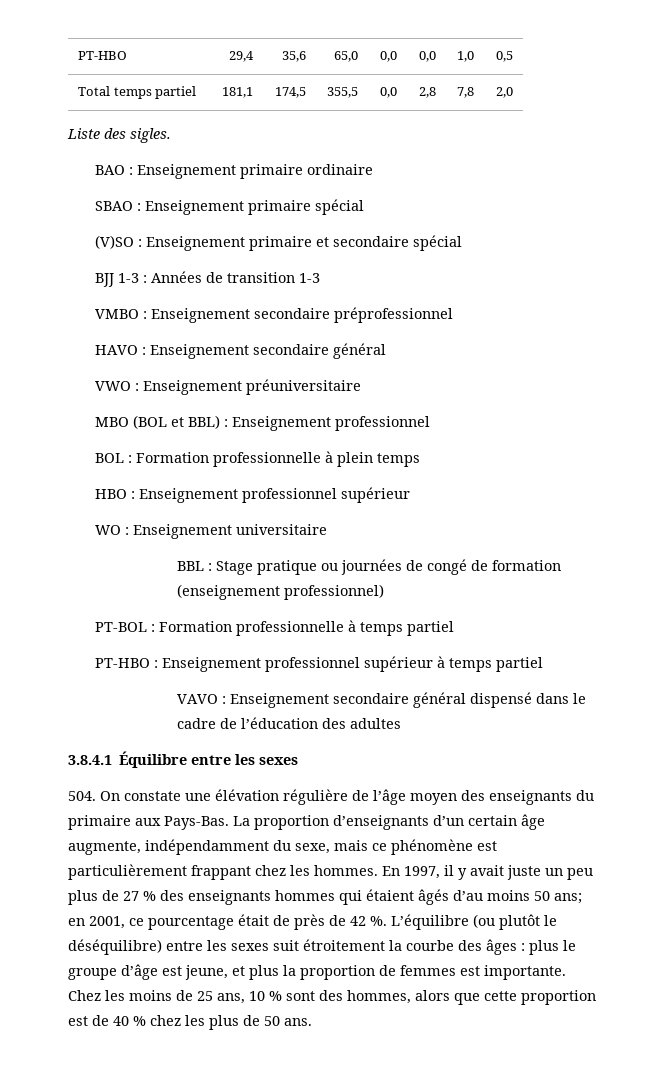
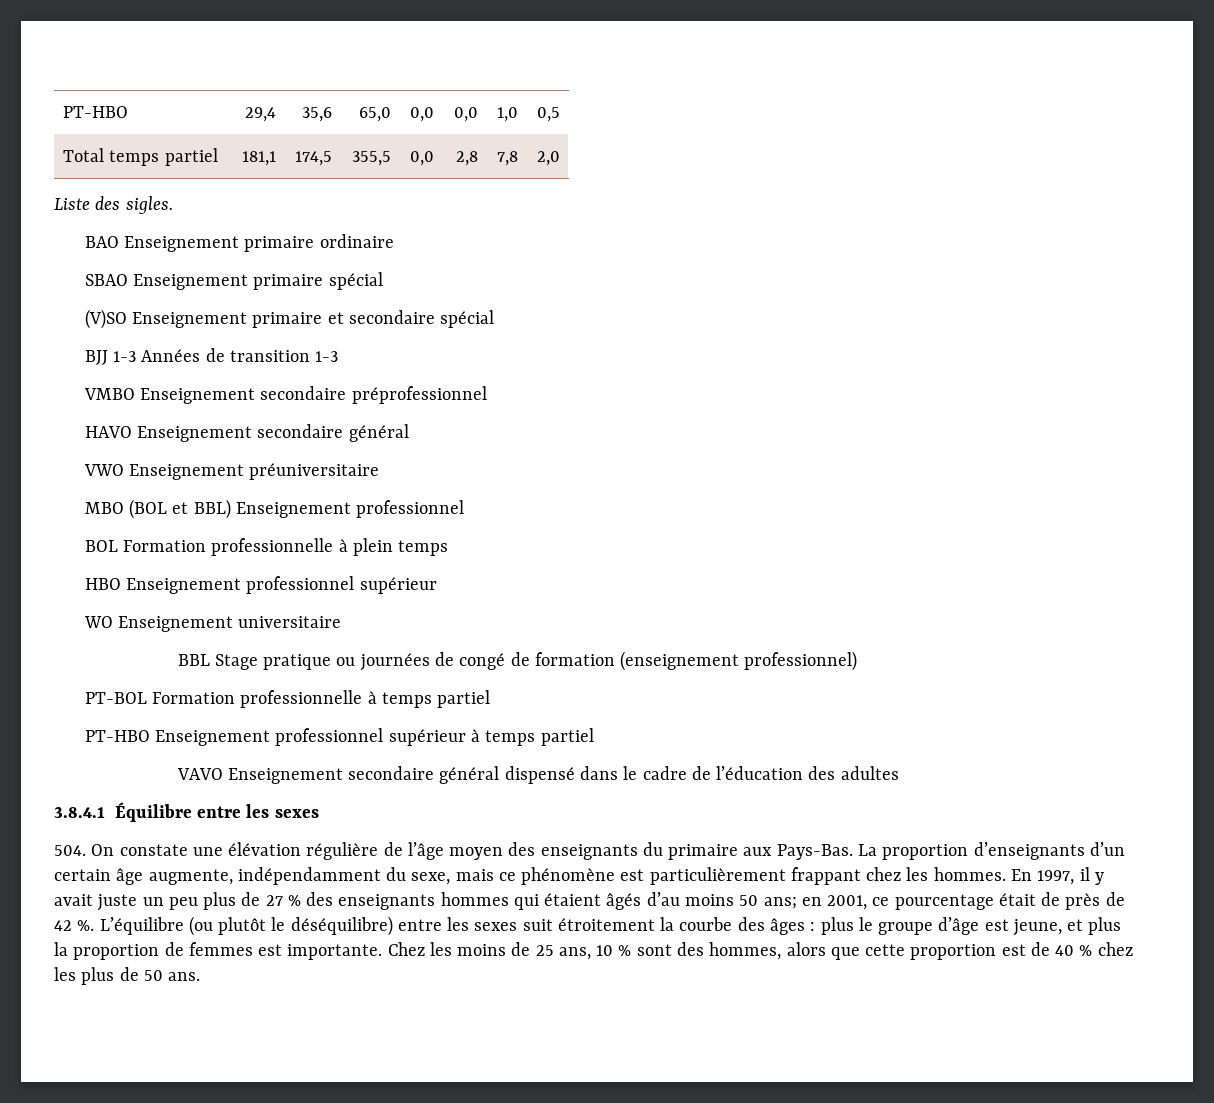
[129,167,134,175] : -> (119, 242) none
[137,203,142,211] : -> (128, 280) none
[138,239,143,247] : -> (127, 319) none
[143,275,148,283] : -> (137, 356) none
[143,311,148,319] : -> (135, 394) none
[142,347,147,355] : -> (132, 432) none
[135,383,140,391] : -> (124, 470) none
[224,419,229,427] : -> (231, 509) none
[128,455,133,463] : -> (118, 546) none
[131,491,136,499] : -> (121, 584) none
[125,527,130,535] : -> (113, 622) none
[208,563,213,571] : -> (210, 660) none
[151,624,156,632] : -> (147, 698) none
[154,660,159,668] : -> (150, 736) none
[222,696,227,704] : -> (223, 774) none

